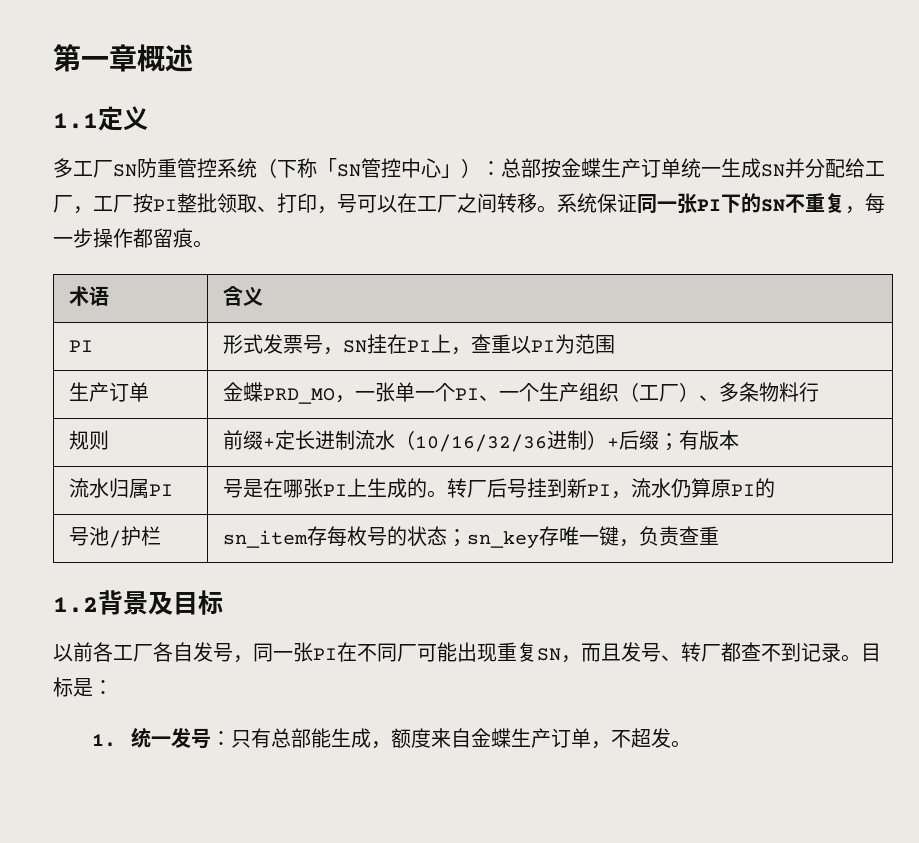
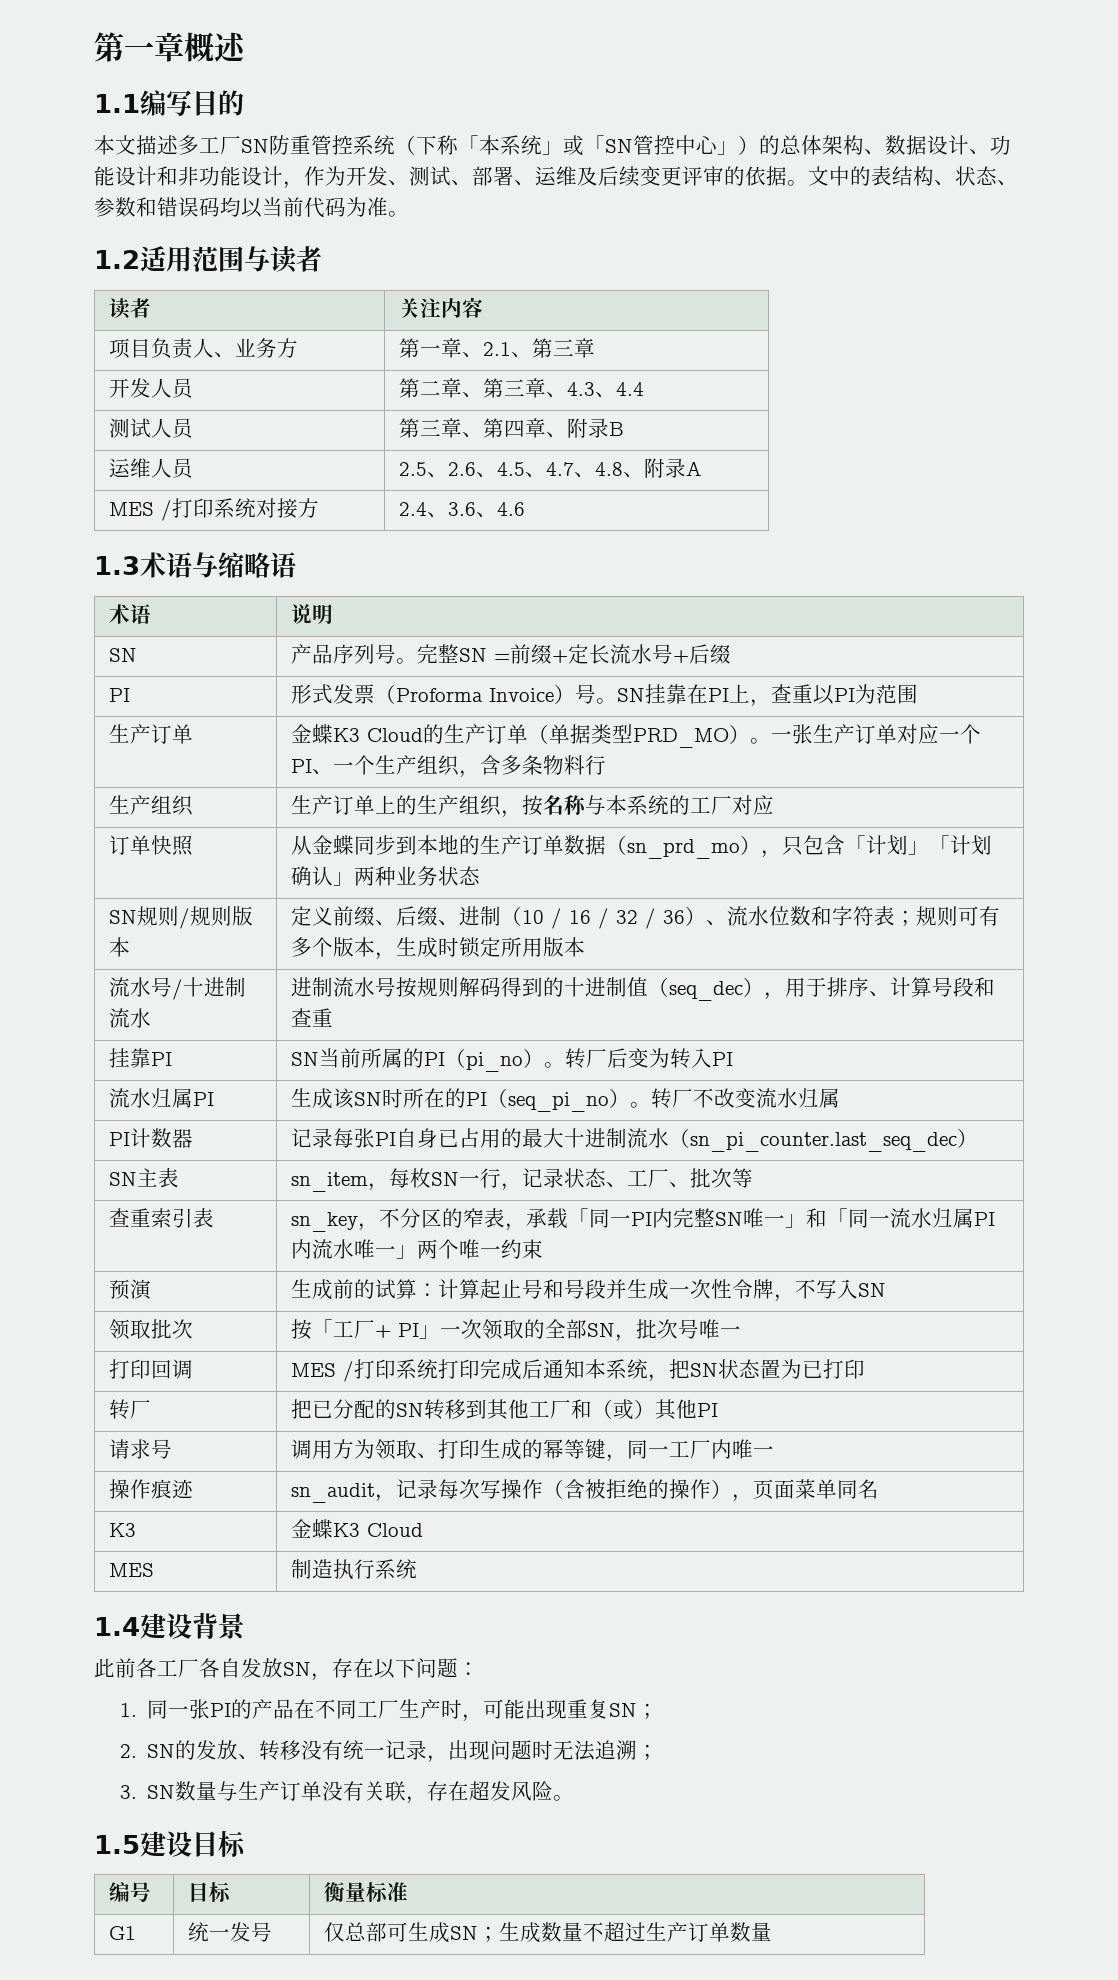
[98,106,148,131] 定义 // -> [140,90,244,116] [94,135,178,155] 编写目的 // 本文描述
(337, 167) none -> [479,135,605,156] 本系统」或「
[481,158,885,178] [53,193,885,214] [53,228,213,248] [68,286,109,306] [222,286,263,306] [68,340,93,352] [222,334,387,355] ：总部按金蝶生产订单统一生成SN并分配给工厂，工厂按PI整批领取、打印，号可以在工厂之间转移。系统保证同一张PI下的SN不重复，每一步操作都留痕。 // 术语 | 含义 // PI | 形式发票号，SN挂 -> [759,135,1011,155] [94,166,1018,189] [94,197,409,218] [94,246,322,273] [108,298,151,319] [398,297,483,318] [108,338,298,359] [398,338,595,358] [108,378,194,399] [398,378,644,398] [108,418,194,439] [398,418,624,438] [108,458,194,479] [398,458,702,478] [108,498,319,521] [398,502,525,518] [94,552,296,578] [108,604,151,624] [290,604,333,624] [108,648,137,662] [290,644,731,664] [108,688,130,702] [290,684,687,704] 的总体架构、数据设计、功能设计和非功能设计，作为开发、测试、部署、运维及后续变更评审的依据。文中的表结构、状态、参数和错误码均以当前代码为准。 // 1.2适用范围与读者 // 读者 | 关注内容 // 项目负责人、业务方 | 第一章、2.1、第三章 // 开发人员 | 第二章、第三章、4.3、4.4 // 测试人员 | 第三章、第四章、附录B // 运维人员 | 2.5、2.6、4.5、4.7、4.8、附录A // MES /打印系统对接方 | 2.4、3.6、4.6 // 1.3术语与缩略语 // 术语 | 说明 // SN | 产品序列号。完整SN =前缀+定长流水号+后缀 // PI | 形式发票（Proforma Invoice）号。SN挂靠
[262,382,415,404] PRD_MO，一张单 -> [332,724,939,748] K3 Cloud的生产订单（单据类型PRD_MO）。一张生产订单对应
[618,382,719,402] （工厂）、 -> [458,755,501,778] ，含
[68,430,109,450] [222,430,739,452] [68,478,173,499] [222,478,775,499] [68,526,161,548] [222,526,719,549] [53,597,98,613] 规则 | 前缀+定长进制流水（10/16/32/36进制）+后缀；有版本 // 流水归属PI | 号是在哪张PI上生成的。转厂后号挂到新PI，流水仍算原PI的 // 号池/护栏 | sn_item存每枚号的状态；sn_key存唯一键，负责查重 // 1.2 -> [108,795,193,816] [290,795,774,818] [108,835,193,856] [290,835,992,859] [290,866,480,886] [108,906,253,929] [108,937,130,957] [290,906,1000,929] [290,937,585,960] [108,977,246,1000] [108,1008,151,1028] [290,977,995,1001] [290,1008,333,1027] [108,1048,172,1068] [290,1048,733,1072] [108,1088,214,1108] [290,1088,840,1112] [108,1128,193,1148] [290,1128,978,1152] [108,1168,179,1188] [290,1168,753,1192] [108,1208,214,1228] [290,1208,995,1232] [290,1239,543,1259] [108,1279,152,1300] [290,1279,886,1302] [108,1319,193,1340] [290,1319,741,1342] [108,1359,193,1379] [290,1359,865,1382] [108,1399,151,1420] [290,1399,718,1420] [108,1439,172,1459] [290,1439,774,1462] [108,1479,193,1499] [290,1479,879,1503] [108,1523,136,1537] [290,1519,423,1539] [108,1563,154,1577] [290,1559,417,1580] [94,1613,192,1639] 生产组织 | 生产订单上的生产组织，按名称与本系统的工厂对应 // 订单快照 | 从金蝶同步到本地的生产订单数据（sn_prd_mo），只包含「计划」「计划确认」两种业务状态 // SN规则/规则版本 | 定义前缀、后缀、进制（10 / 16 / 32 / 36）、流水位数和字符表；规则可有多个版本，生成时锁定所用版本 // 流水号/十进制流水 | 进制流水号按规则解码得到的十进制值（seq_dec），用于排序、计算号段和查重 // 挂靠PI | SN当前所属的PI（pi_no）。转厂后变为转入PI // 流水归属PI | 生成该SN时所在的PI（seq_pi_no）。转厂不改变流水归属 // PI计数器 | 记录每张PI自身已占用的最大十进制流水（sn_pi_counter.last_seq_dec） // SN主表 | sn_item，每枚SN一行，记录状态、工厂、批次等 // 查重索引表 | sn_key，不分区的窄表，承载「同一PI内完整SN唯一」和「同一流水归属PI内流水唯一」两个唯一约束 // 预演 | 生成前的试算：计算起止号和号段并生成一次性令牌，不写入SN // 领取批次 | 按「工厂+ PI」一次领取的全部SN，批次号唯一 // 打印回调 | MES /打印系统打印完成后通知本系统，把SN状态置为已打印 // 转厂 | 把已分配的SN转移到其他工厂和（或）其他PI // 请求号 | 调用方为领取、打印生成的幂等键，同一工厂内唯一 // 操作痕迹 | sn_audit，记录每次写操作（含被拒绝的操作），页面菜单同名 // K3 | 金蝶K3 Cloud // MES | 制造执行系统 // 1.4建设
[148,590,223,615] [53,644,73,662] 及目标 // 以 -> [94,1658,115,1678] // 此
[213,642,881,663] [53,677,113,697] [92,727,692,749] 号，同一张PI在不同厂可能出现重复SN，而且发号、转厂都查不到记录。目标是： // 1.统一发号：只有总部能生成，额度来自金蝶生产订单，不超发。 -> [262,1658,479,1681] [120,1699,659,1722] [120,1740,659,1763] [120,1781,575,1804] [94,1830,246,1858] [108,1882,151,1902] [187,1882,231,1903] [323,1882,408,1903] [108,1926,136,1940] [187,1922,272,1942] [323,1922,772,1943] 放SN，存在以下问题： // 1.同一张PI的产品在不同工厂生产时，可能出现重复SN； // 2. SN的发放、转移没有统一记录，出现问题时无法追溯； // 3. SN数量与生产订单没有关联，存在超发风险。 // 1.5建设目标 // 编号 | 目标 | 衡量标准 // G1 | 统一发号 | 仅总部可生成SN；生成数量不超过生产订单数量

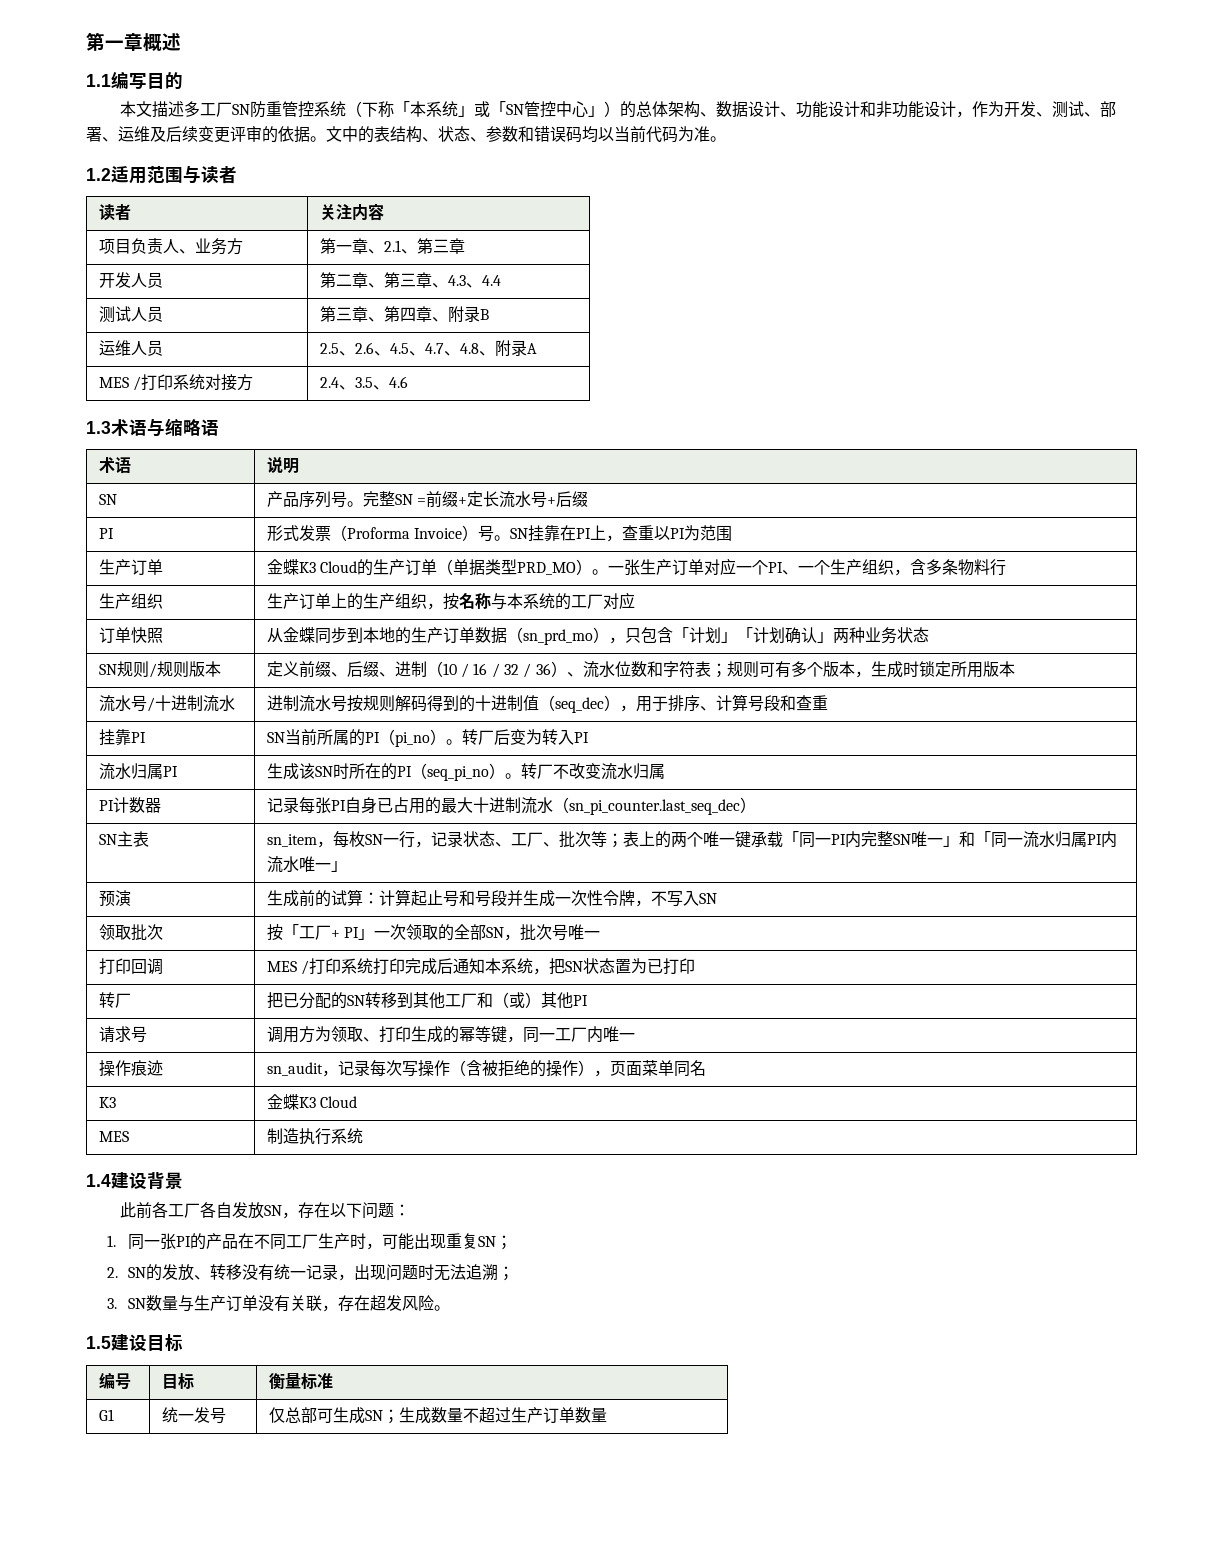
[447,502,476,516] 3.6 -> [354,377,373,388] 3.5
[108,1208,214,1228] [290,1208,526,1232] // 查重索引表 | sn_key，不分区的窄表， -> [606,831,751,848] ；表上的两个唯一键
[416,1239,543,1259] 两个唯一约束 -> (347, 866) none

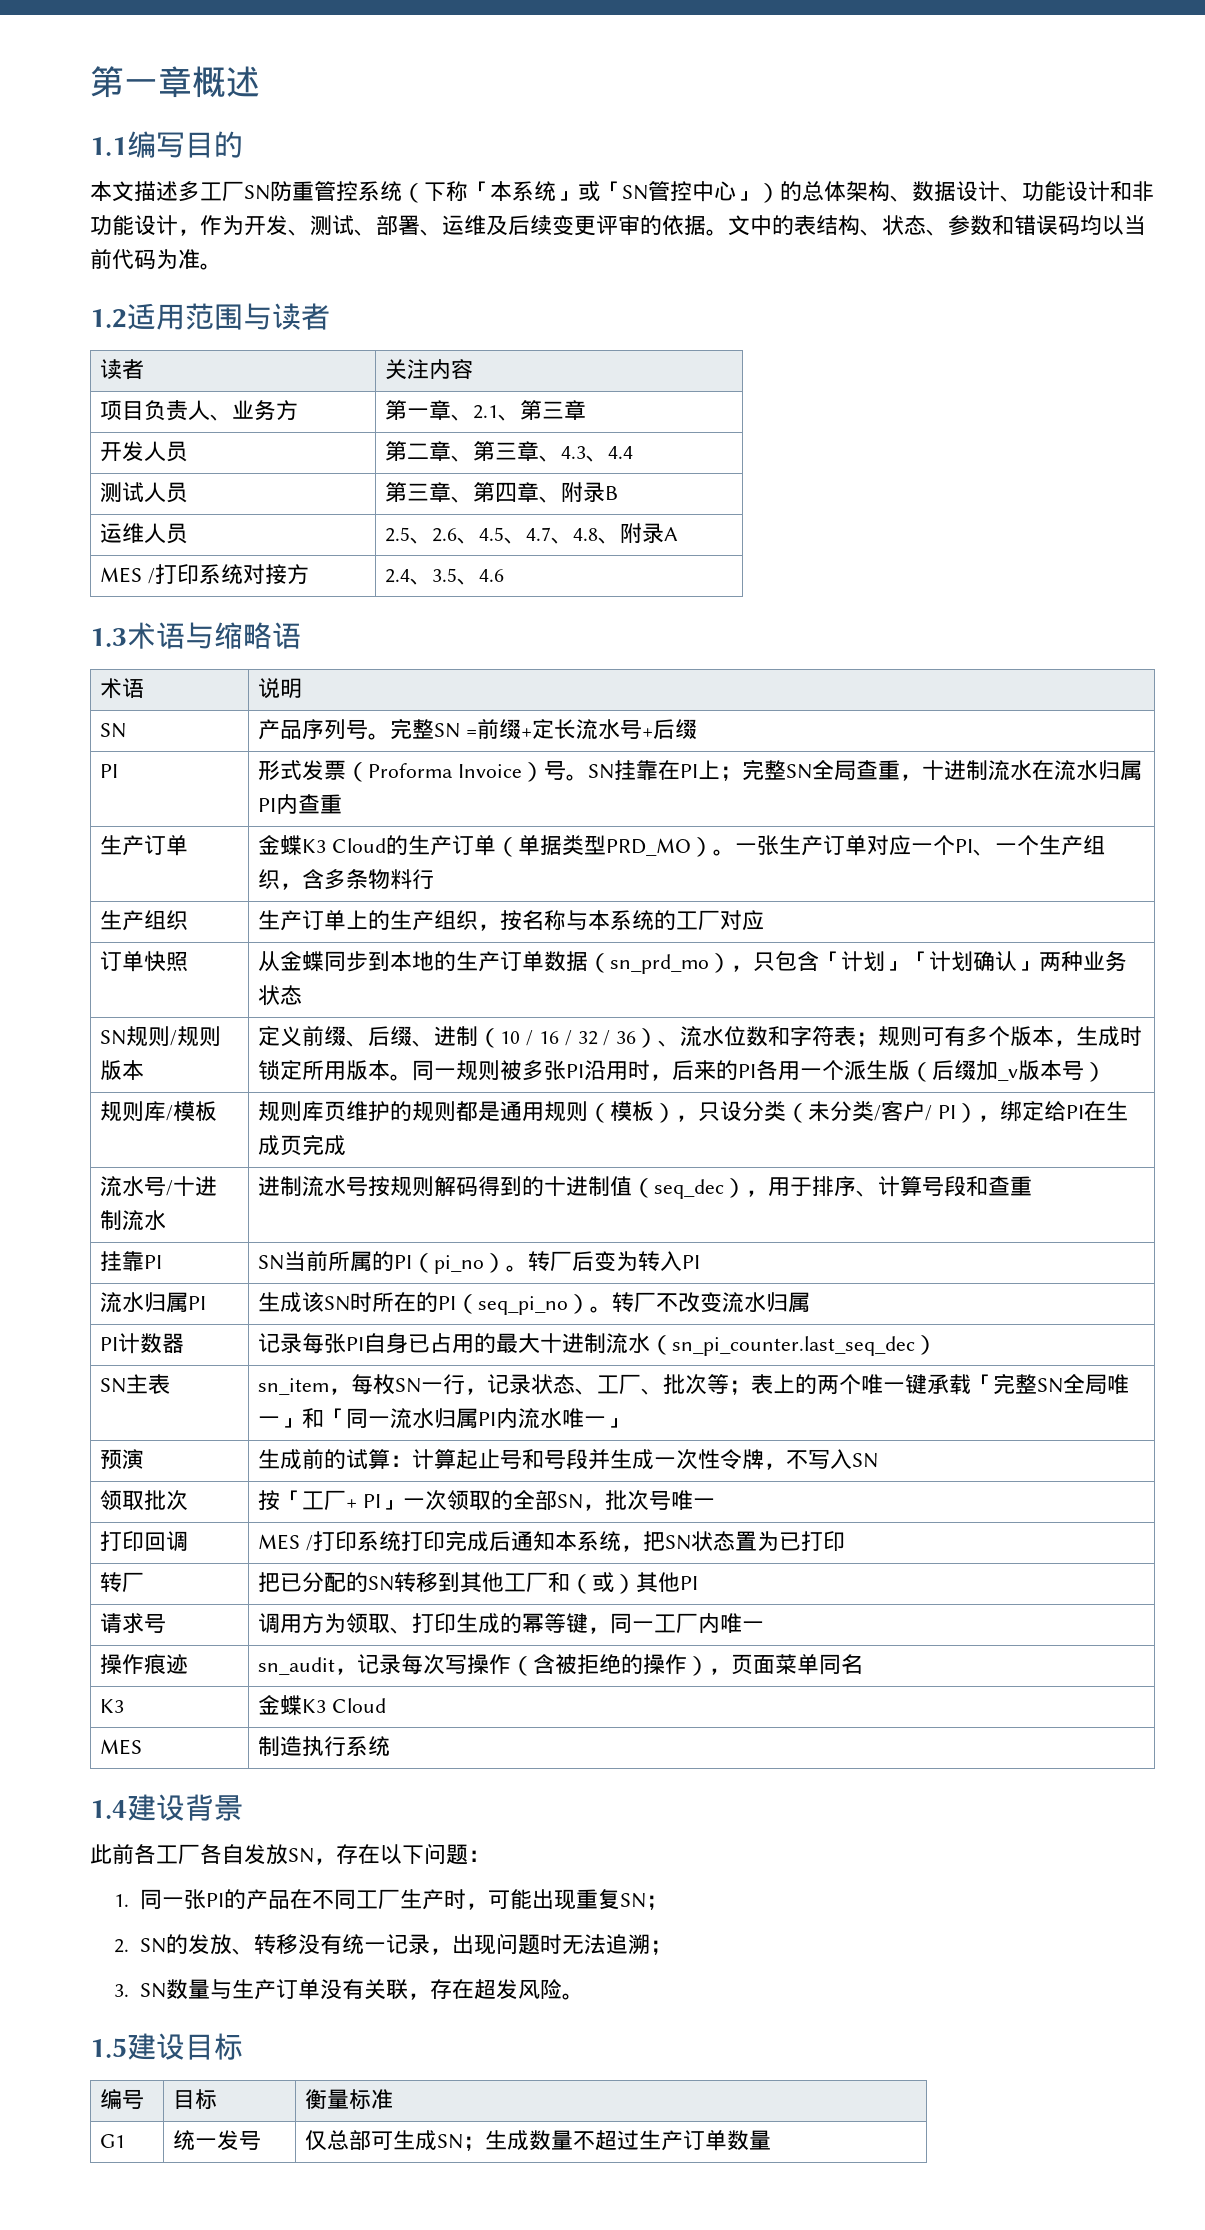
[605,525,732,542] ，查重以PI为范围 -> [720,759,1143,781] [258,794,343,814] ；完整SN全局查重，十进制流水在流水归属PI内查重
(1015, 669) none -> [390,1060,1107,1082] [100,1101,218,1122] [258,1101,1129,1123] [258,1134,347,1156] 。同一规则被多张PI沿用时，后来的PI各用一个派生版（后缀加_v版本号） // 规则库/模板 | 规则库页维护的规则都是通用规则（模板），只设分类（未分类/客户/ PI），绑定给PI在生成页完成
[798,831,911,848] 同一PI内完整SN -> [993,1373,1108,1395] 完整SN全局

